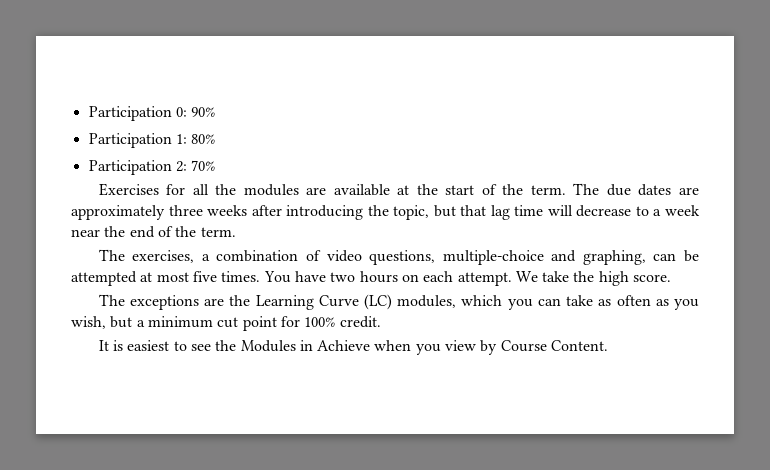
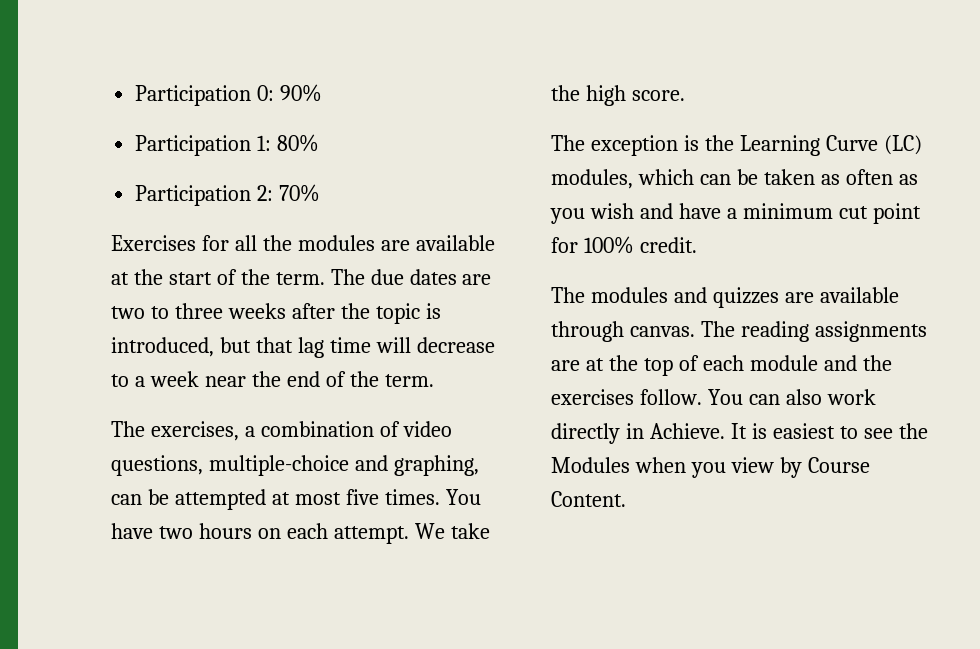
[71,205,165,220] approximately -> [111,306,169,319] two to
[286,205,430,220] introducing the topic, -> [340,303,441,324] [111,337,214,357] the topic is introduced,
[129,295,225,310] exceptions are -> [590,135,699,156] exception is
[507,295,594,310] you can take -> [699,169,815,185] can be taken
[71,316,133,329] wish, but -> [589,203,721,219] wish and have
(381, 322) none -> [551,287,899,308] [551,321,927,342] [551,355,892,376] [551,389,876,405] [551,423,725,444] The modules and quizzes are available through canvas. The reading assignments are at the top of each module and the exercises follow. You can also work directly in Achieve.
[299,340,371,351] in Achieve -> (630, 465) none

